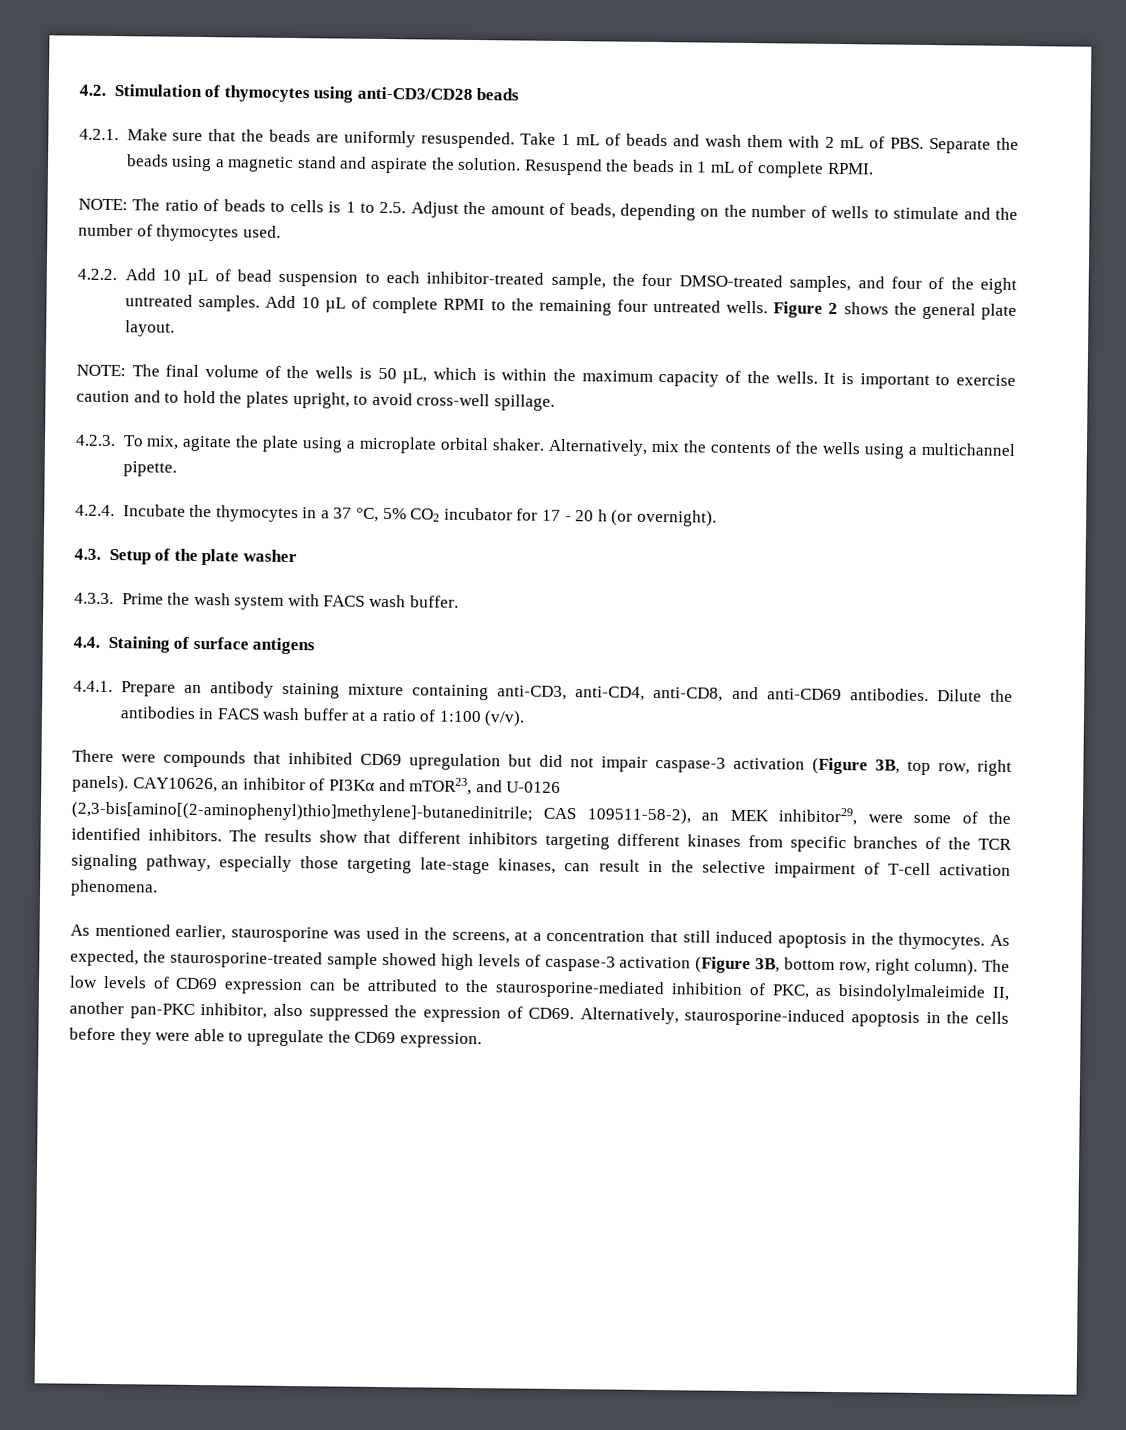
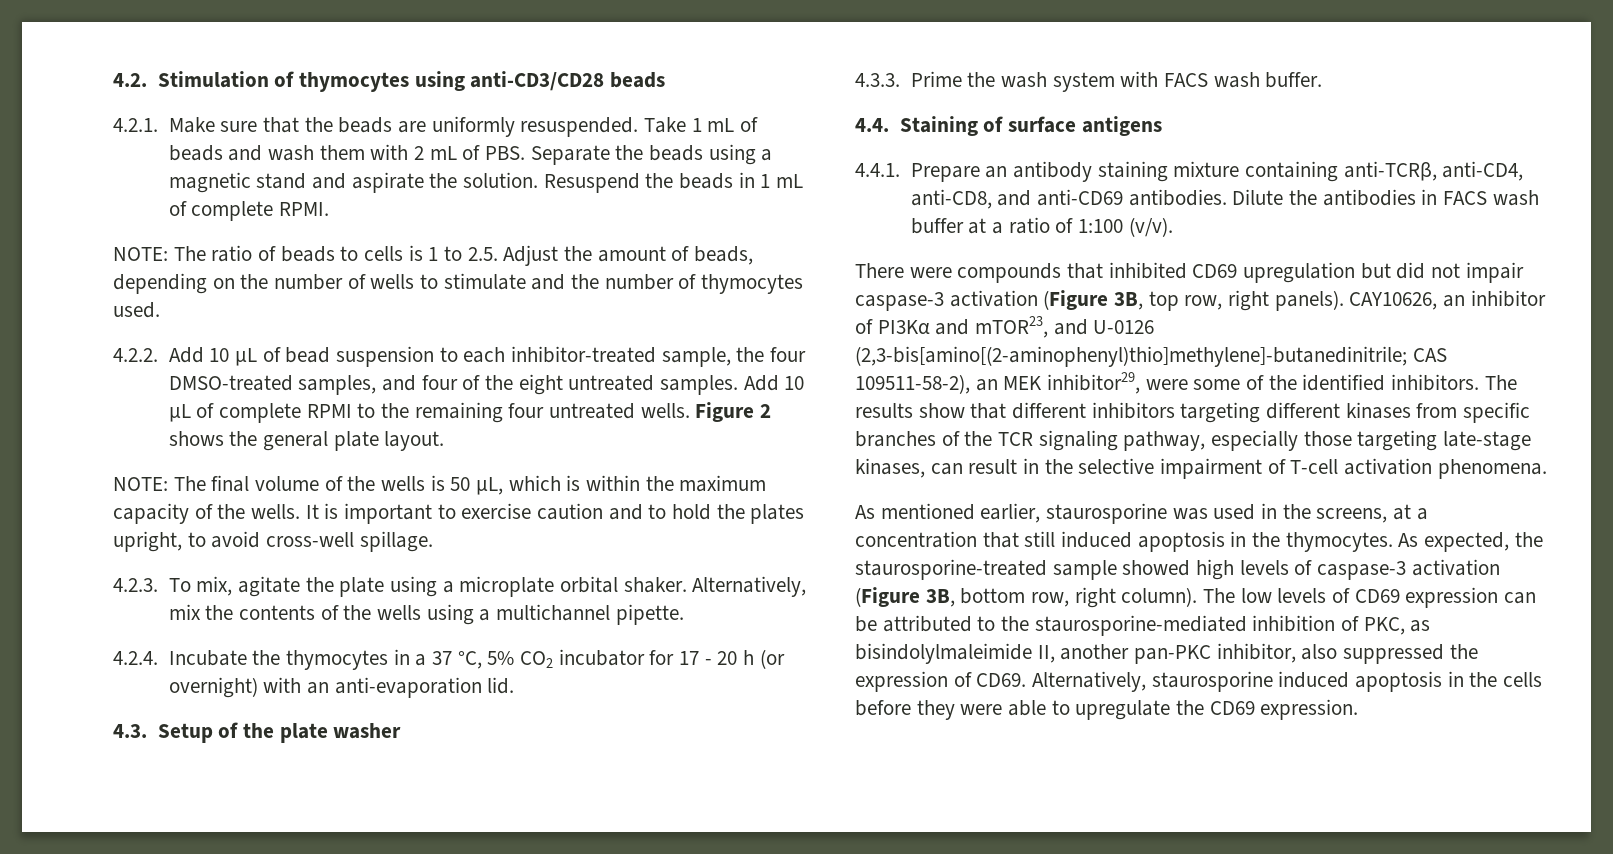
[636,509,717,527] overnight). -> [168,677,515,698] overnight) with an anti-evaporation lid.
[497,685,568,701] anti-CD3, -> [1343,161,1437,181] anti-TCRβ,
[684,1008,846,1027] staurosporine-induced -> [1151,671,1350,692] staurosporine induced

